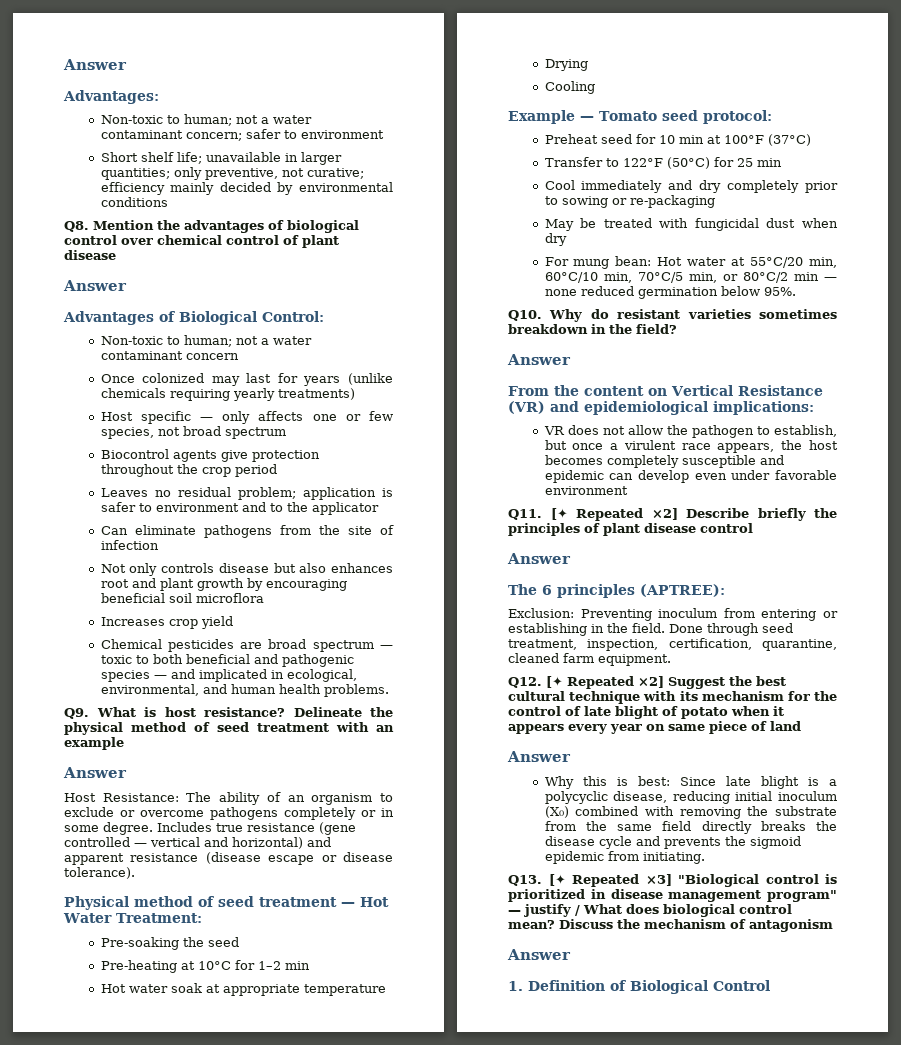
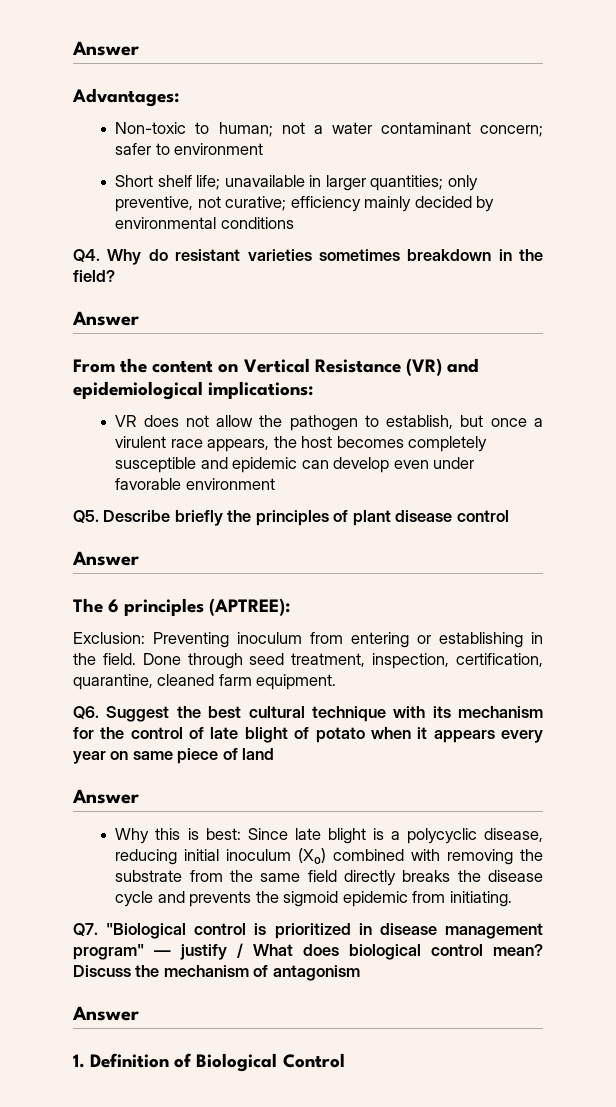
[64,220,359,233] [64,235,339,248] [64,250,116,260] [63,280,127,291] [63,311,324,325] [100,335,312,347] [100,351,239,360] [100,373,393,386] [100,388,355,401] [100,411,393,424] [100,426,286,439] [100,449,320,462] [100,464,277,477] [100,487,394,500] [100,502,379,515] [100,525,394,538] [100,540,159,550] [100,563,394,576] [100,578,347,591] [100,593,264,603] [100,616,233,629] [100,639,393,652] [100,654,354,667] [100,669,357,682] [100,684,389,697] [64,707,393,719] [64,722,394,735] [64,737,124,750] [63,767,127,778] [64,792,394,805] [64,807,394,820] [64,822,356,835] [64,837,331,849] [64,852,393,865] [64,867,135,879] [64,896,389,910] [63,913,202,923] [100,937,239,950] [100,960,310,973] [100,983,386,996] [544,59,588,71] [544,81,595,94] [508,110,772,124] [544,134,811,146] [544,157,782,169] [544,180,838,193] [544,195,715,208] [544,218,838,231] [544,233,567,246] [544,256,837,269] [544,272,837,283] [544,286,796,299] [508,310,542,321] Q8. Mention the advantages of biological control over chemical control of plant disease // Answer // Advantages of Biological Control: // Non-toxic to human; not a water contaminant concern // Once colonized may last for years (unlike chemicals requiring yearly treatments) // Host specific — only affects one or few species, not broad spectrum // Biocontrol agents give protection throughout the crop period // Leaves no residual problem; application is safer to environment and to the applicator // Can eliminate pathogens from the site of infection // Not only controls disease but also enhances root and plant growth by encouraging beneficial soil microflora // Increases crop yield // Chemical pesticides are broad spectrum — toxic to both beneficial and pathogenic species — and implicated in ecological, environmental, and human health problems. // Q9. What is host resistance? Delineate the physical method of seed treatment with an example // Answer // Host Resistance: The ability of an organism to exclude or overcome pathogens completely or in some degree. Includes true resistance (gene controlled — vertical and horizontal) and apparent resistance (disease escape or disease tolerance). // Physical method of seed treatment — Hot Water Treatment: // Pre-soaking the seed // Pre-heating at 10°C for 1–2 min // Hot water soak at appropriate temperature // Drying // Cooling // Example — Tomato seed protocol: // Preheat seed for 10 min at 100°F (37°C) // Transfer to 122°F (50°C) for 25 min // Cool immediately and dry completely prior to sowing or re-packaging // May be treated with fungicidal dust when dry // For mung bean: Hot water at 55°C/20 min, 60°C/10 min, 70°C/5 min, or 80°C/2 min — none reduced germination below 95%. // Q10. -> [73,249,100,262] Q4.
[508,508,678,521] Q11. [✦ Repeated ×2] -> [73,510,99,523] Q5.
[508,676,664,689] Q12. [✦ Repeated ×2] -> [73,706,99,719] Q6.
[508,874,672,887] Q13. [✦ Repeated ×3] -> [73,923,98,936] Q7.

